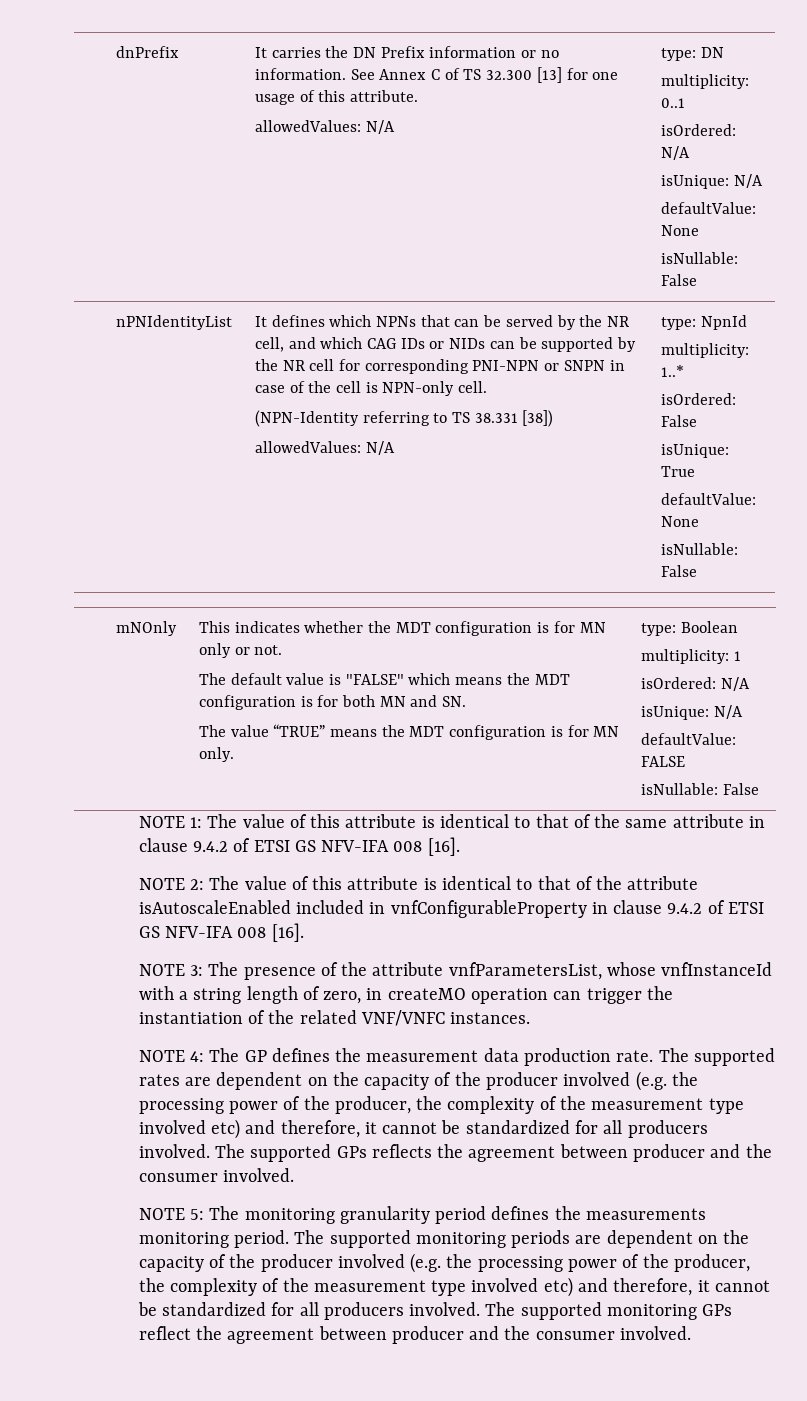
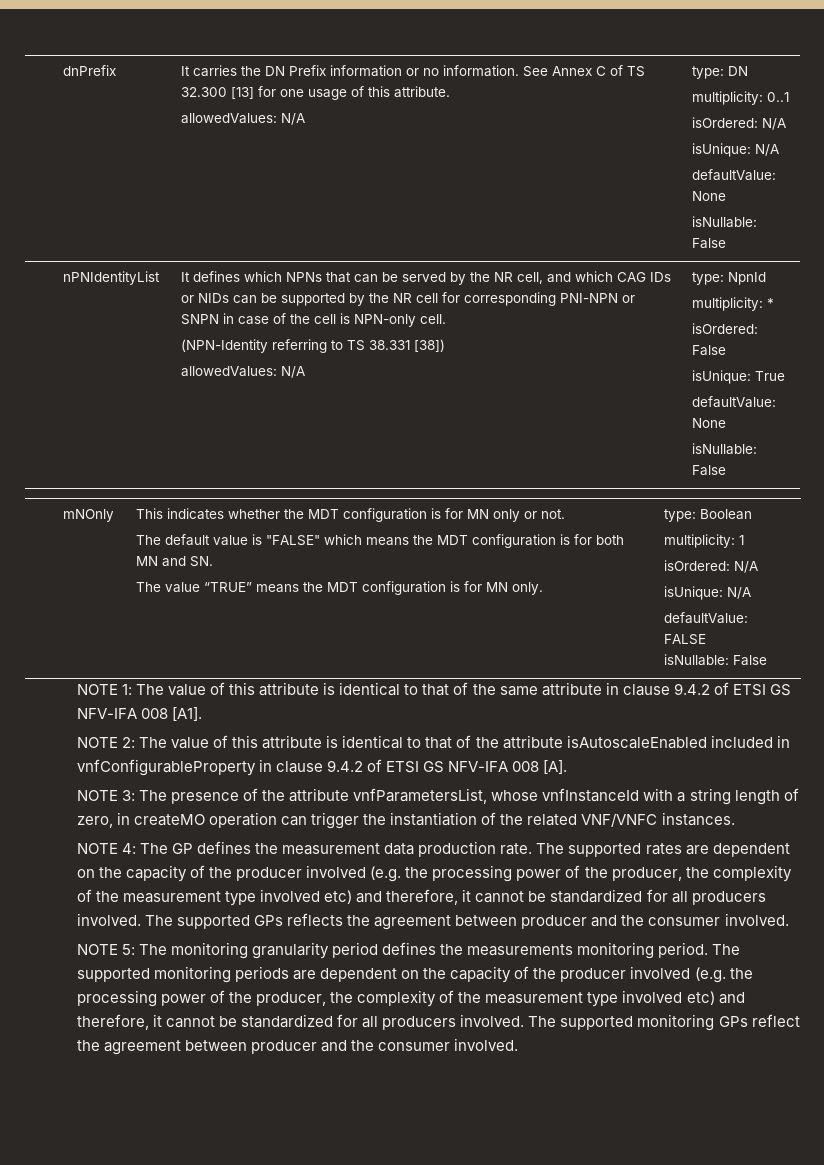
[660,365,684,377] 1..* -> [767,298,775,308] *
[427,837,460,856] [16]. -> [172,707,203,721] [A1].
[271,923,304,942] [16]. -> [543,760,568,774] [A].

